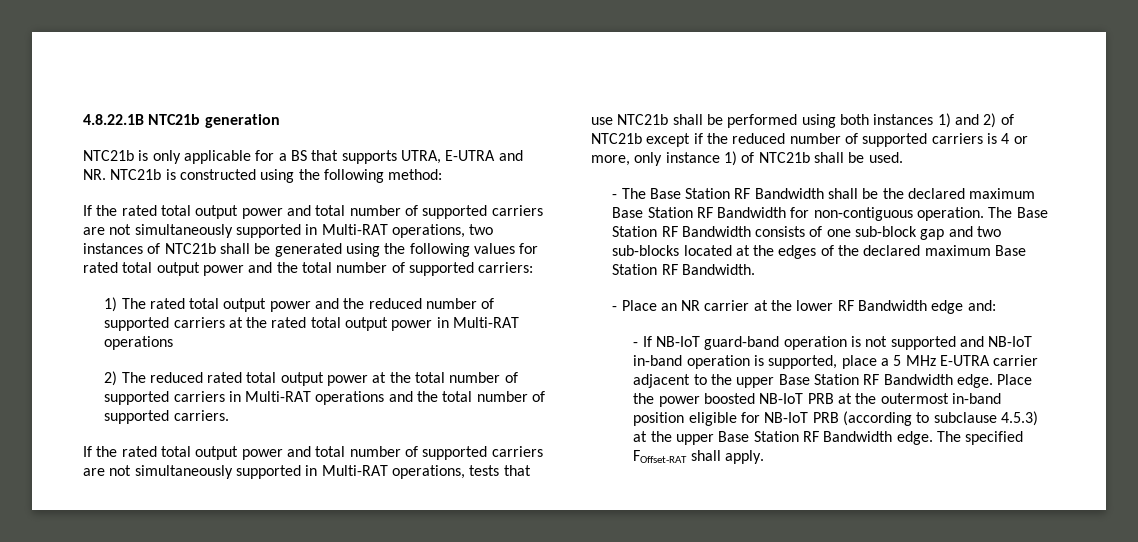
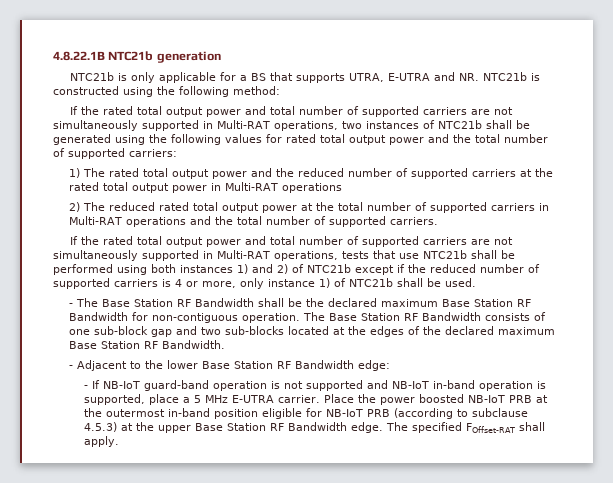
[621,300,996,314] Place an NR carrier at the lower RF Bandwidth edge and: -> [76,360,390,371] Adjacent to the lower Base Station RF Bandwidth edge:
[993,355,1039,366] [633,374,993,388] carrier adjacent to the upper Base Station RF Bandwidth edge. -> [278,395,321,403] carrier.

